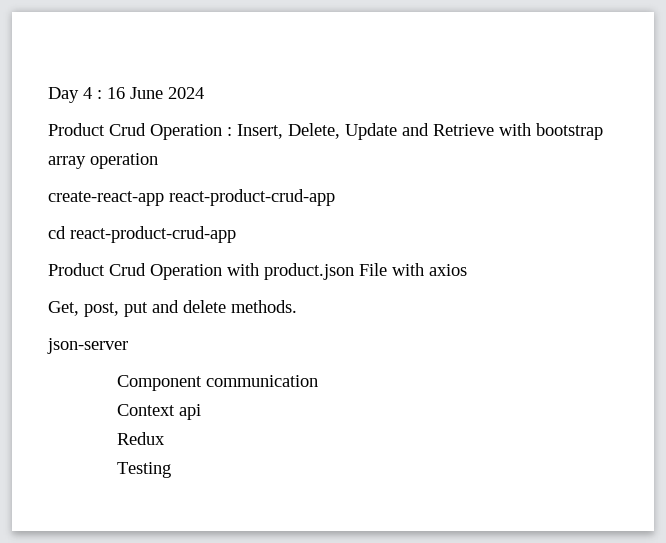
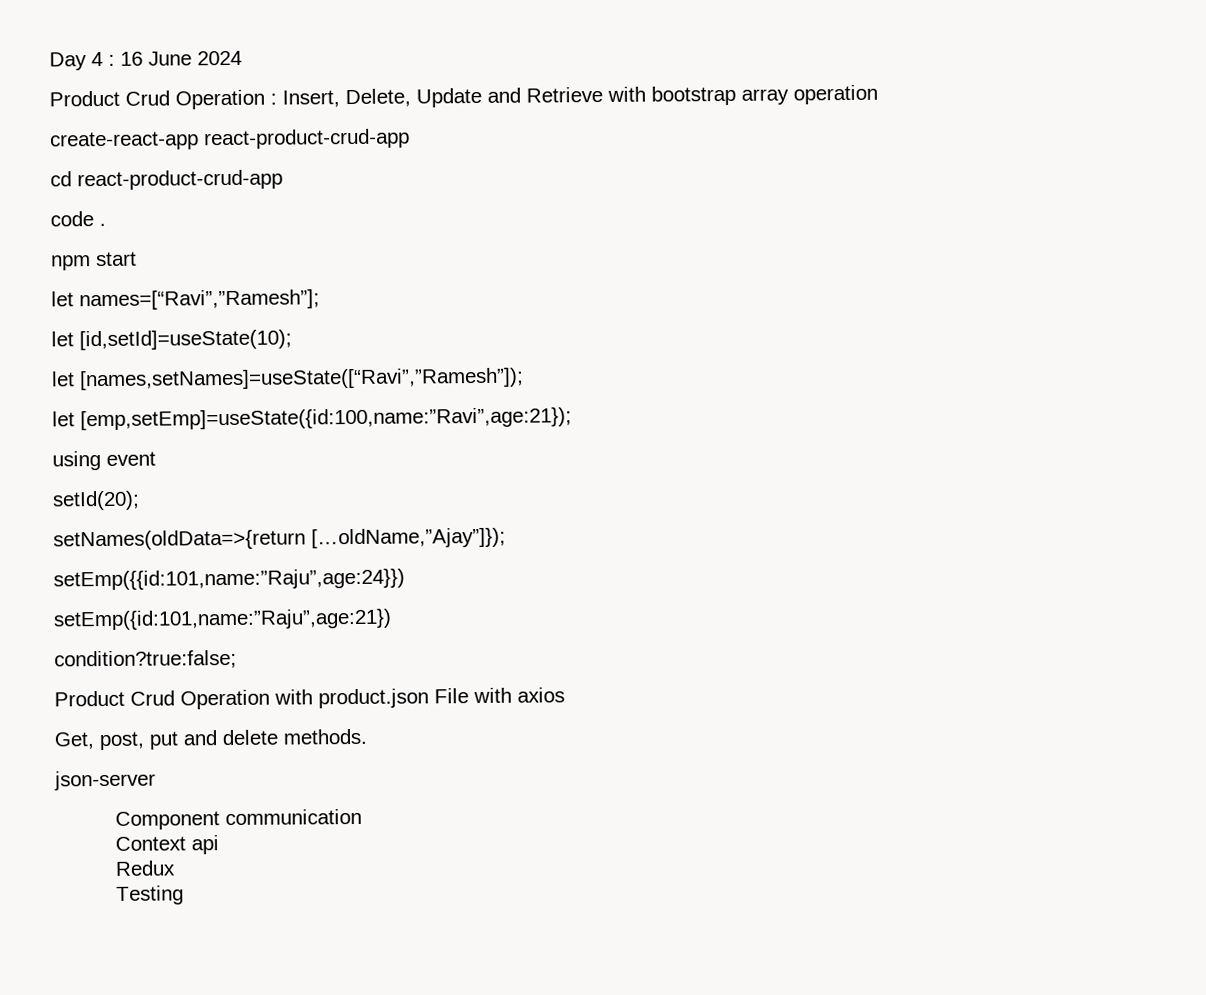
(236, 234) none -> [50,211,106,227] [51,251,137,271] [51,289,320,311] [51,329,292,351] [51,367,524,391] [52,407,572,431] [52,451,156,471] [52,490,140,511] [53,527,506,551] [53,568,405,591] [53,608,392,631] [54,649,237,670] // code . // npm start // let names=[“Ravi”,”Ramesh”]; // let [id,setId]=useState(10); // let [names,setNames]=useState([“Ravi”,”Ramesh”]); // let [emp,setEmp]=useState({id:100,name:”Ravi”,age:21}); // using event // setId(20); // setNames(oldData=>{return […oldName,”Ajay”]}); // setEmp({{id:101,name:”Raju”,age:24}}) // setEmp({id:101,name:”Raju”,age:21}) // condition?true:false;

